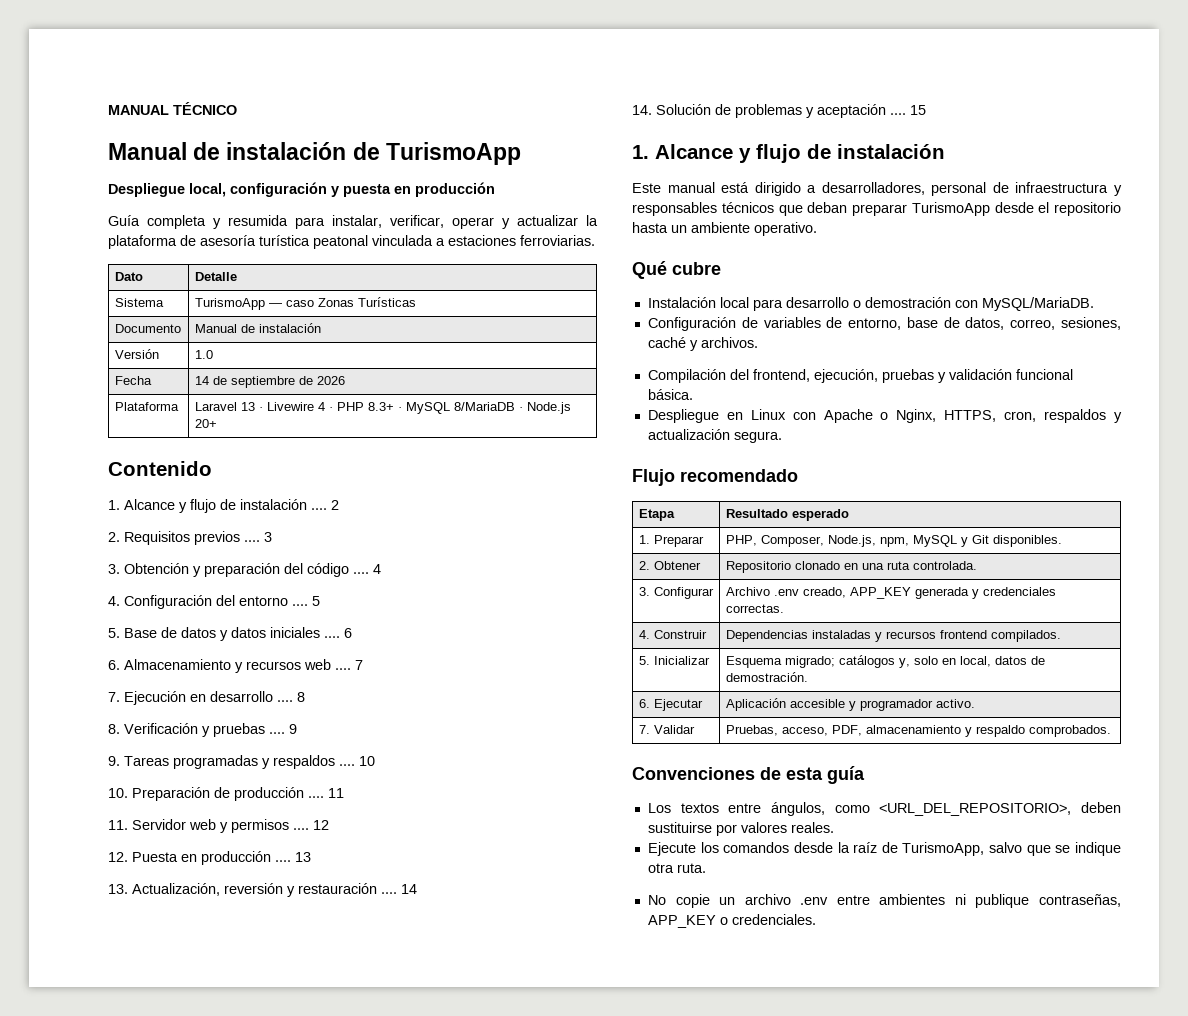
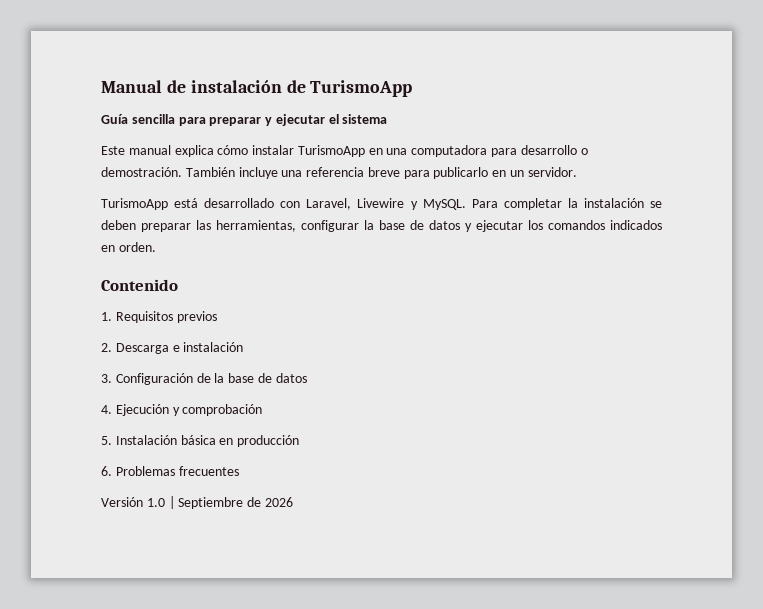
[108,102,237,115] MANUAL TÉCNICO // -> (101, 86) none
[108,182,495,197] [108,215,598,229] [108,235,595,249] [114,272,143,281] [194,272,237,281] [114,298,164,307] [194,297,416,310] [114,324,181,333] [194,323,321,333] [114,349,159,359] [194,350,213,359] [114,376,152,385] [194,376,345,388] [114,402,179,411] [194,402,571,414] [194,419,217,428] [108,461,212,476] [108,499,339,513] [108,531,272,545] [108,563,381,577] [108,595,320,609] [108,627,352,641] [108,659,363,673] [108,691,305,705] [108,723,297,737] [108,755,375,769] [108,787,344,801] [108,819,329,833] [108,851,311,865] [108,883,417,897] [632,104,926,118] [632,144,945,163] [632,182,1122,196] [632,202,1121,216] [632,222,817,236] [632,261,721,279] [647,297,1094,311] [647,317,1122,331] [647,337,758,351] [647,369,1073,383] [647,389,693,400] [647,409,1122,423] [647,429,782,443] [632,469,798,486] [638,509,675,521] [725,509,849,521] [638,535,704,547] [725,535,1062,547] [638,561,701,570] [725,561,977,573] [638,587,714,599] [725,587,1056,599] [725,604,784,613] [638,630,707,639] [725,630,1061,642] [638,656,710,665] [725,655,1045,668] [725,672,808,682] [638,699,703,711] [725,698,975,711] [638,725,695,734] [725,725,1111,737] [632,766,865,784] [647,802,1121,816] [647,822,834,836] [647,842,1121,856] [647,863,706,873] [647,894,1121,908] [647,914,816,928] Despliegue local, configuración y puesta en producción // Guía completa y resumida para instalar, verificar, operar y actualizar la plataforma de asesoría turística peatonal vinculada a estaciones ferroviarias. // Dato | Detalle // Sistema | TurismoApp — caso Zonas Turísticas // Documento | Manual de instalación // Versión | 1.0 // Fecha | 14 de septiembre de 2026 // Plataforma | Laravel 13 · Livewire 4 · PHP 8.3+ · MySQL 8/MariaDB · Node.js 20+ // Contenido // 1. Alcance y flujo de instalación .... 2 // 2. Requisitos previos .... 3 // 3. Obtención y preparación del código .... 4 // 4. Configuración del entorno .... 5 // 5. Base de datos y datos iniciales .... 6 // 6. Almacenamiento y recursos web .... 7 // 7. Ejecución en desarrollo .... 8 // 8. Verificación y pruebas .... 9 // 9. Tareas programadas y respaldos .... 10 // 10. Preparación de producción .... 11 // 11. Servidor web y permisos .... 12 // 12. Puesta en producción .... 13 // 13. Actualización, reversión y restauración .... 14 // 14. Solución de problemas y aceptación .... 15 // 1. Alcance y flujo de instalación // Este manual está dirigido a desarrolladores, personal de infraestructura y responsables técnicos que deban preparar TurismoApp desde el repositorio hasta un ambiente operativo. // Qué cubre // Instalación local para desarrollo o demostración con MySQL/MariaDB. // Configuración de variables de entorno, base de datos, correo, sesiones, caché y archivos. // Compilación del frontend, ejecución, pruebas y validación funcional básica. // Despliegue en Linux con Apache o Nginx, HTTPS, cron, respaldos y actualización segura. // Flujo recomendado // Etapa | Resultado esperado // 1. Preparar | PHP, Composer, Node.js, npm, MySQL y Git disponibles. // 2. Obtener | Repositorio clonado en una ruta controlada. // 3. Configurar | Archivo .env creado, APP_KEY generada y credenciales correctas. // 4. Construir | Dependencias instaladas y recursos frontend compilados. // 5. Inicializar | Esquema migrado; catálogos y, solo en local, datos de demostración. // 6. Ejecutar | Aplicación accesible y programador activo. // 7. Validar | Pruebas, acceso, PDF, almacenamiento y respaldo comprobados. // Convenciones de esta guía // Los textos entre ángulos, como <URL_DEL_REPOSITORIO>, deben sustituirse por valores reales. // Ejecute los comandos desde la raíz de TurismoApp, salvo que se indique otra ruta. // No copie un archivo .env entre ambientes ni publique contraseñas, APP_KEY o credenciales. -> [101,114,388,126] [101,145,588,157] [101,167,577,179] [101,198,662,210] [101,220,662,232] [101,242,156,252] [101,279,178,291] [101,311,217,323] [101,342,244,354] [101,373,307,385] [101,404,263,416] [101,435,300,447] [101,466,239,476] [101,496,293,509] Guía sencilla para preparar y ejecutar el sistema // Este manual explica cómo instalar TurismoApp en una computadora para desarrollo o demostración. También incluye una referencia breve para publicarlo en un servidor. // TurismoApp está desarrollado con Laravel, Livewire y MySQL. Para completar la instalación se deben preparar las herramientas, configurar la base de datos y ejecutar los comandos indicados en orden. // Contenido // 1. Requisitos previos // 2. Descarga e instalación // 3. Configuración de la base de datos // 4. Ejecución y comprobación // 5. Instalación básica en producción // 6. Problemas frecuentes // Versión 1.0 | Septiembre de 2026

